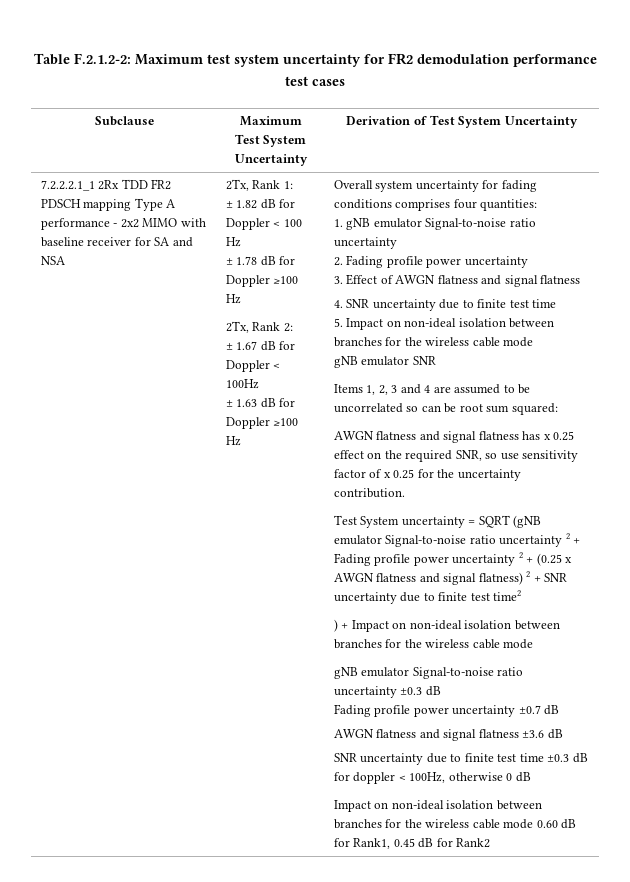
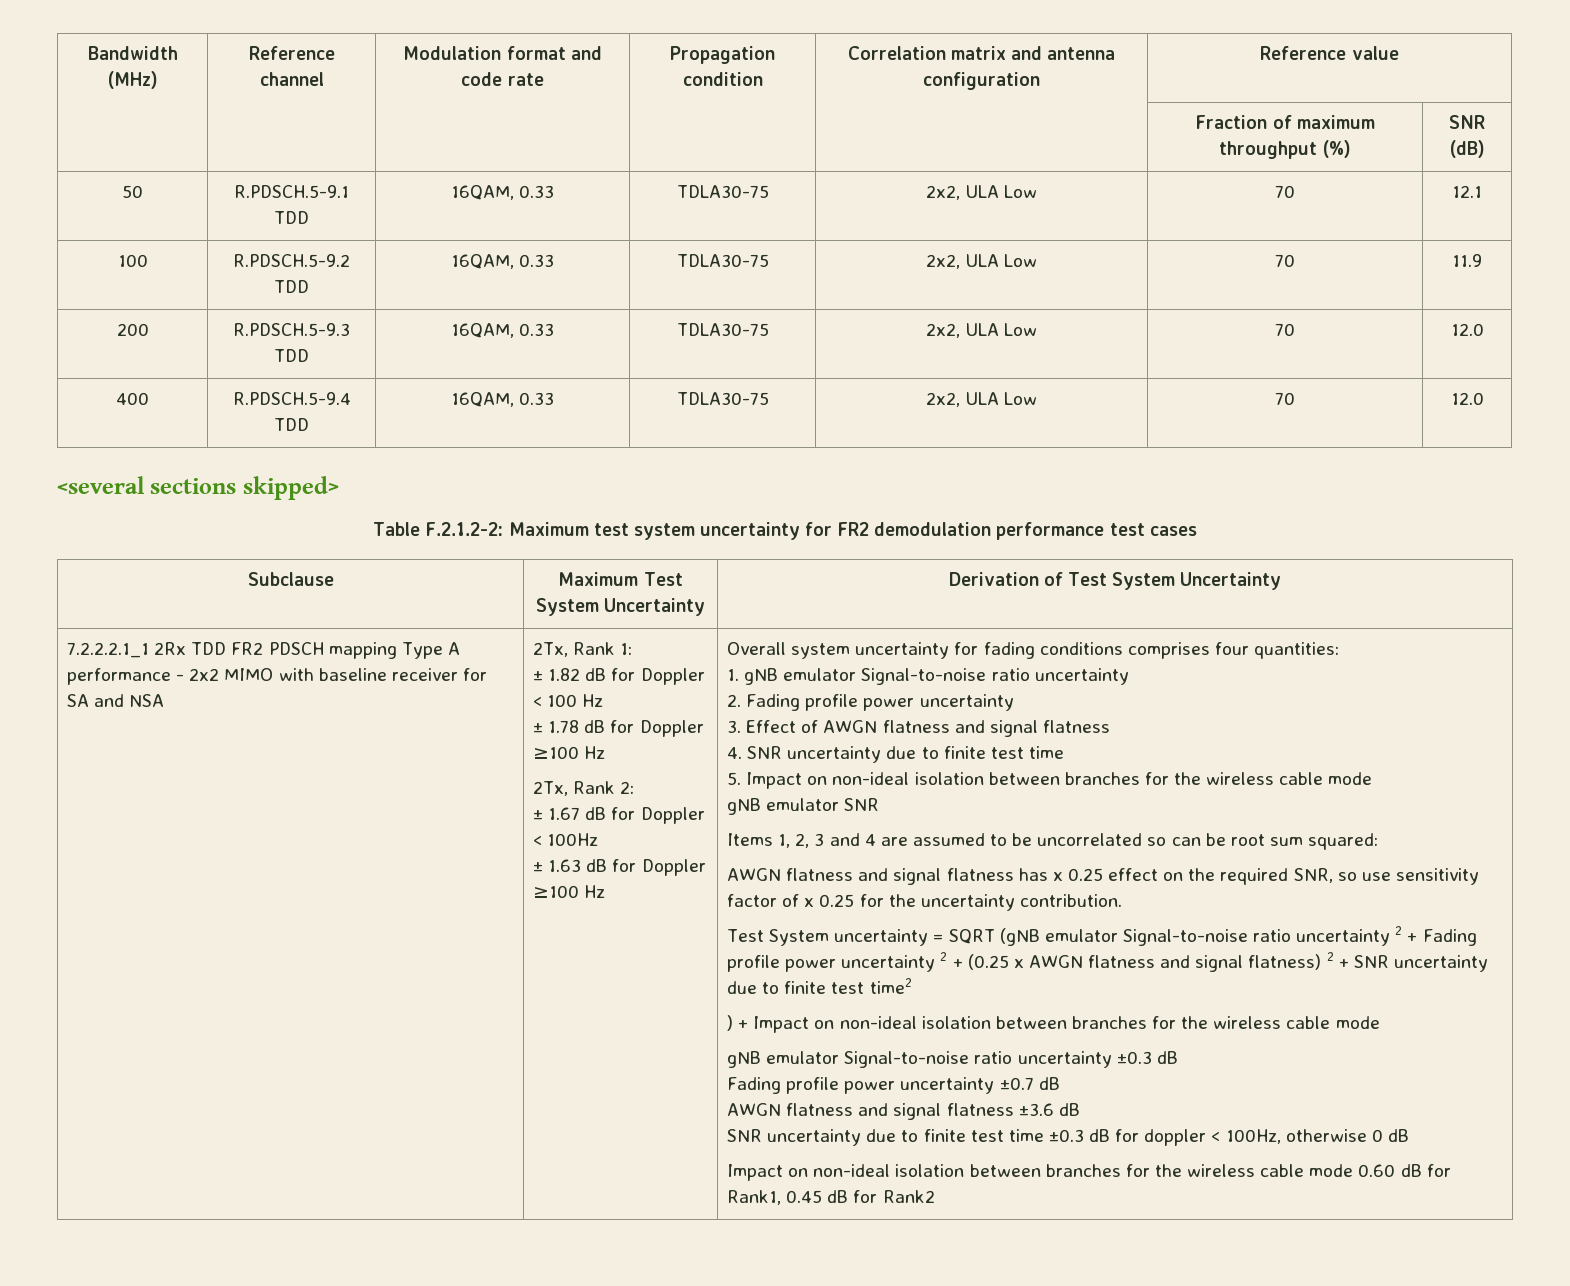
(33, 59) none -> [87,46,178,60] [107,71,158,89] [248,46,335,60] [259,72,324,86] [403,46,602,60] [461,72,544,86] [670,46,775,64] [682,72,763,86] [847,46,1116,60] [923,72,1040,90] [1260,46,1399,60] [1195,115,1375,129] [1219,140,1351,159] [1449,115,1485,129] [1449,140,1485,158] [122,185,143,198] [234,185,349,198] [274,211,309,224] [450,185,555,200] [676,185,769,198] [926,185,1037,200] [1275,185,1295,198] [1452,185,1482,198] [117,254,148,267] [233,254,350,267] [274,280,309,293] [450,254,555,269] [676,254,769,267] [926,254,1037,269] [1275,254,1295,267] [1452,254,1482,267] [116,323,149,336] [233,323,350,336] [274,349,309,362] [450,323,555,338] [676,323,769,336] [926,323,1037,338] [1275,323,1295,336] [1450,323,1484,336] [116,392,149,405] [232,392,351,405] [274,418,309,431] [450,392,555,407] [676,392,769,405] [926,392,1037,407] [1275,392,1295,405] [1450,392,1484,405] [57,476,339,500] Bandwidth (MHz) | Reference channel | Modulation format and code rate | Propagation condition | Correlation matrix and antenna configuration | Reference value // | | | | | Fraction of maximum throughput (%) | SNR (dB) // 50 | R.PDSCH.5-9.1 TDD | 16QAM, 0.33 | TDLA30-75 | 2x2, ULA Low | 70 | 12.1 // 100 | R.PDSCH.5-9.2 TDD | 16QAM, 0.33 | TDLA30-75 | 2x2, ULA Low | 70 | 11.9 // 200 | R.PDSCH.5-9.3 TDD | 16QAM, 0.33 | TDLA30-75 | 2x2, ULA Low | 70 | 12.0 // 400 | R.PDSCH.5-9.4 TDD | 16QAM, 0.33 | TDLA30-75 | 2x2, ULA Low | 70 | 12.0 // <several sections skipped> //

